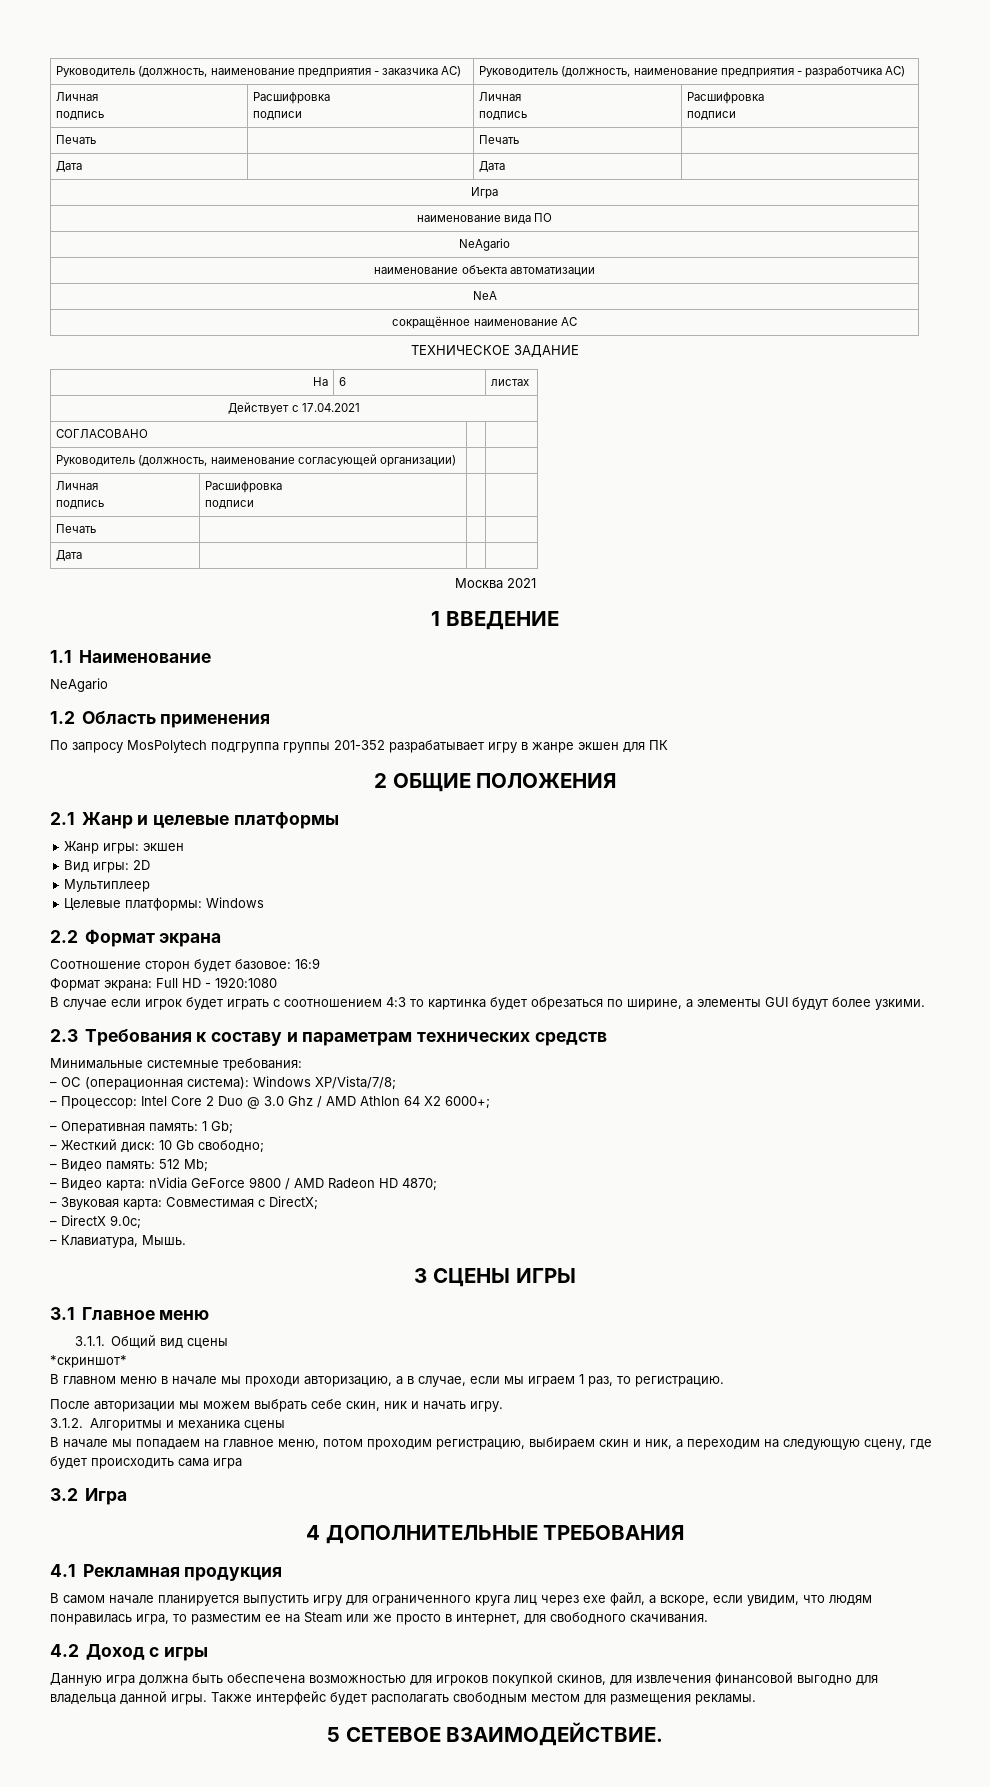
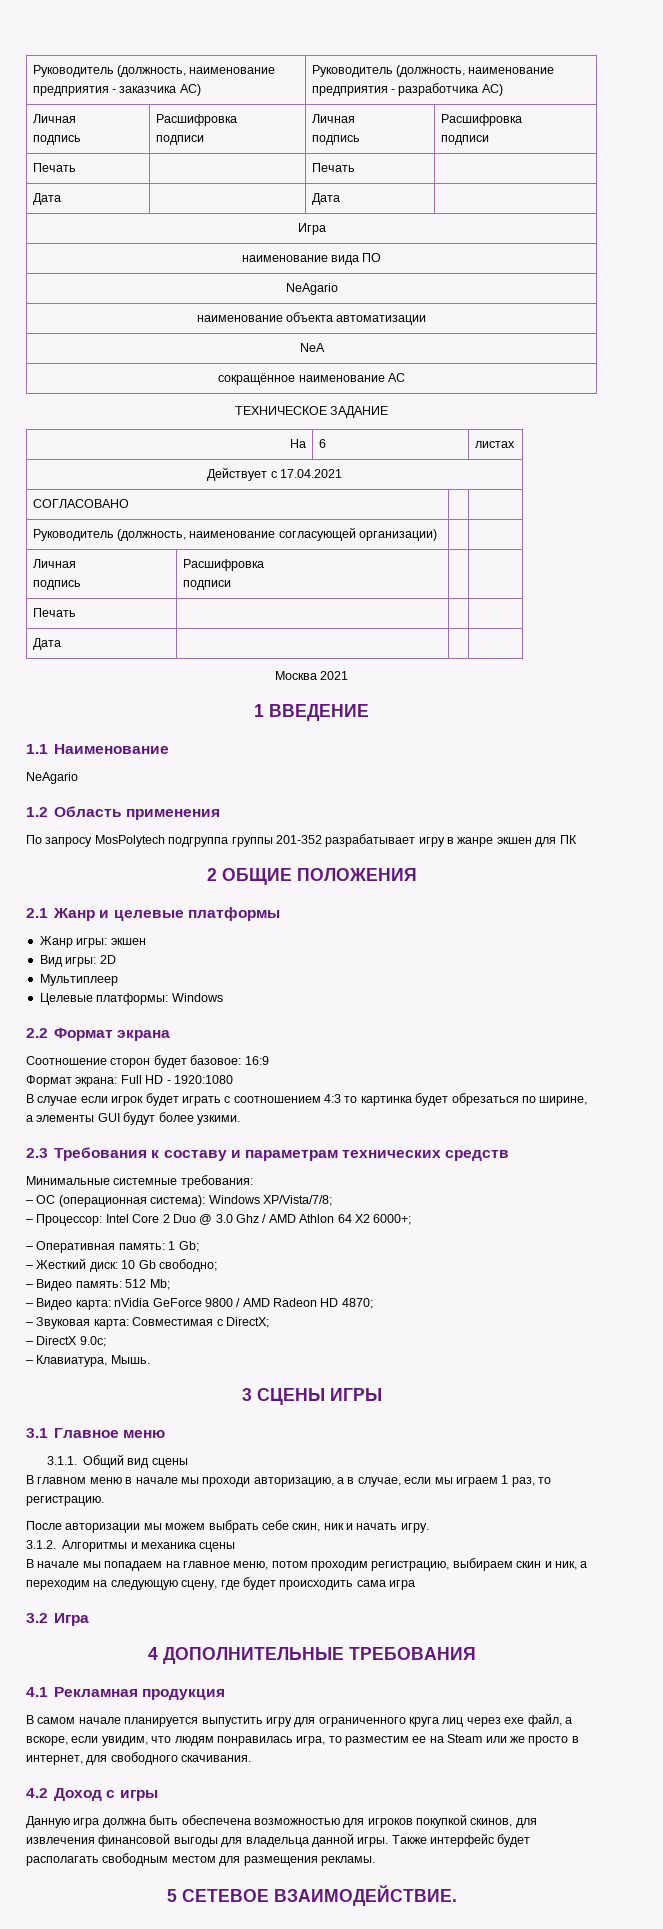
[50,1355,127,1368] // *скриншот* -> (188, 1463) none
[797,1675,852,1686] выгодно -> [173,1837,218,1847] выгоды

